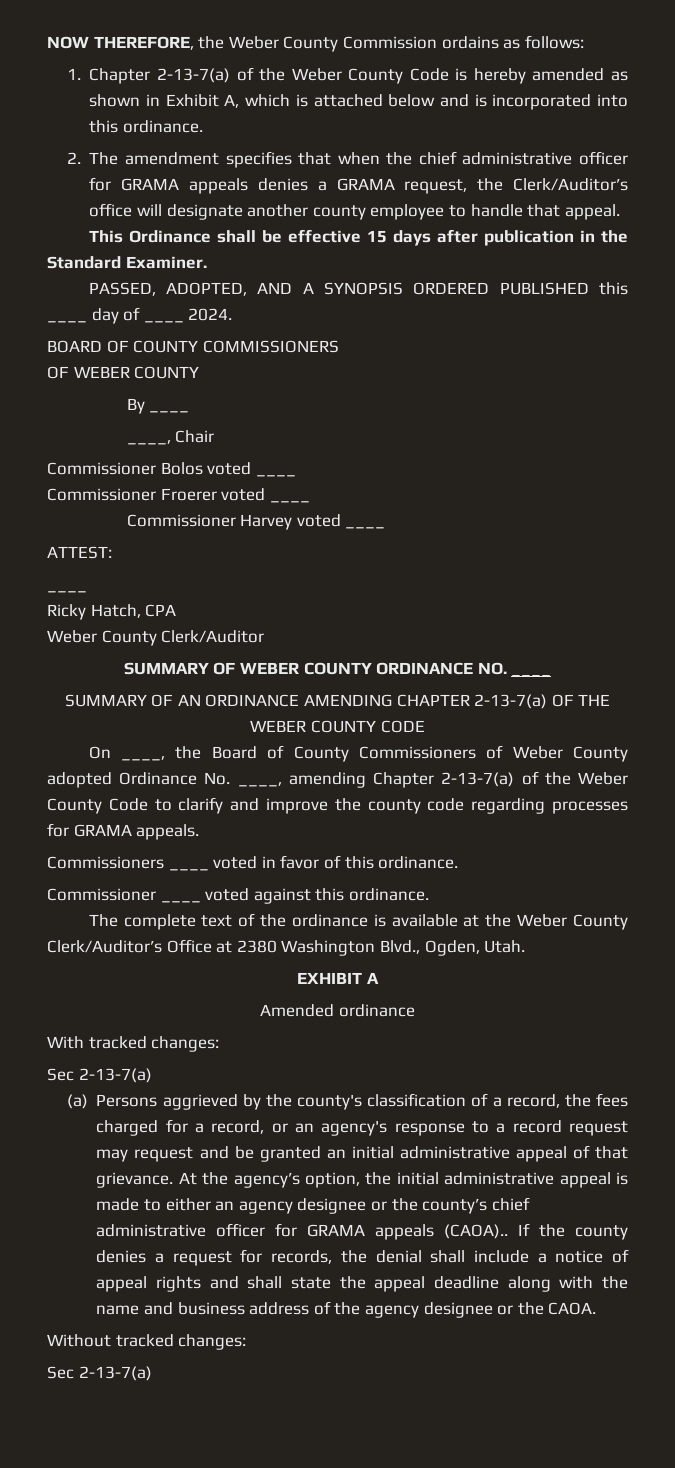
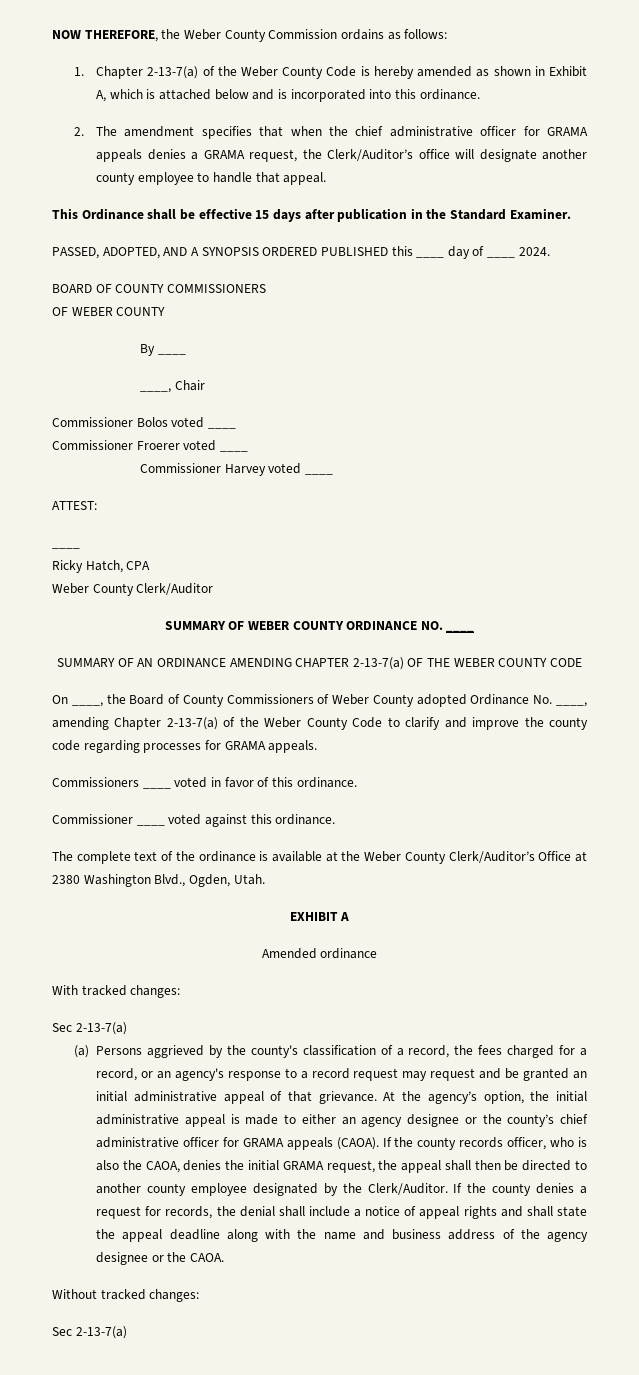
[444,1224,509,1239] (CAOA).. -> [336,1137,588,1150] [96,1160,587,1173] [96,1183,448,1196] (CAOA). If the county records officer, who is also the CAOA, denies the initial GRAMA request, the appeal shall then be directed to another county employee designated by the Clerk/Auditor.

